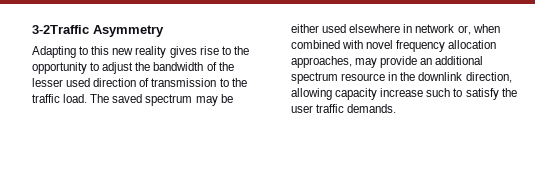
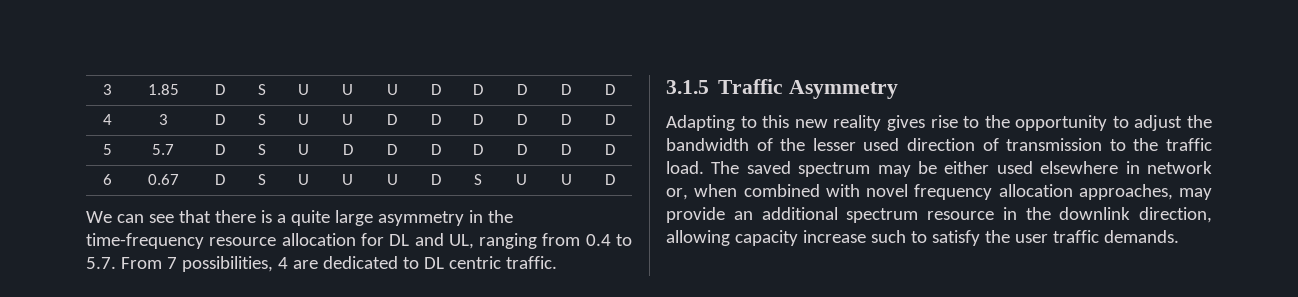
[32,25,89,34] 3-2Traffic -> [102,84,112,95] [147,84,179,95] [215,84,225,95] [257,84,266,95] [298,84,309,95] [342,84,353,95] [386,84,398,95] [430,84,441,95] [473,84,483,95] [516,84,527,95] [561,84,571,95] [605,84,615,95] [102,114,112,125] [158,114,168,125] [215,114,225,125] [257,114,266,125] [298,114,309,125] [342,114,353,125] [387,114,397,125] [430,114,441,125] [473,114,483,125] [516,114,527,125] [561,114,571,125] [605,114,615,125] [102,144,112,155] [152,144,174,155] [215,144,225,155] [257,144,266,155] [298,144,309,155] [342,144,353,155] [387,144,397,155] [430,144,441,155] [473,144,483,155] [516,144,527,155] [561,144,571,155] [605,144,615,155] [102,174,112,185] [147,174,179,185] [215,174,225,185] [257,174,266,185] [298,174,309,185] [342,174,353,185] [386,174,398,185] [430,174,441,185] [474,174,482,185] [516,174,527,185] [560,174,572,185] [605,174,615,185] [86,210,513,226] [86,233,632,249] [86,256,557,272] [666,79,784,94] 3 | 1.85 | D | S | U | U | U | D | D | D | D | D // 4 | 3 | D | S | U | U | D | D | D | D | D | D // 5 | 5.7 | D | S | U | D | D | D | D | D | D | D // 6 | 0.67 | D | S | U | U | U | D | S | U | U | D // We can see that there is a quite large asymmetry in the time-frequency resource allocation for DL and UL, ranging from 0.4 to 5.7. From 7 possibilities, 4 are dedicated to DL centric traffic. // 3.1.5 Traffic

